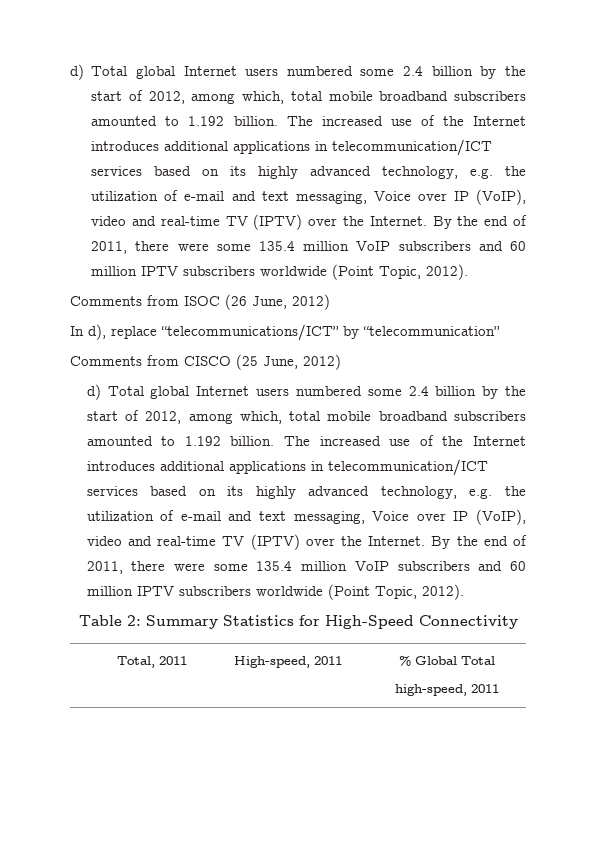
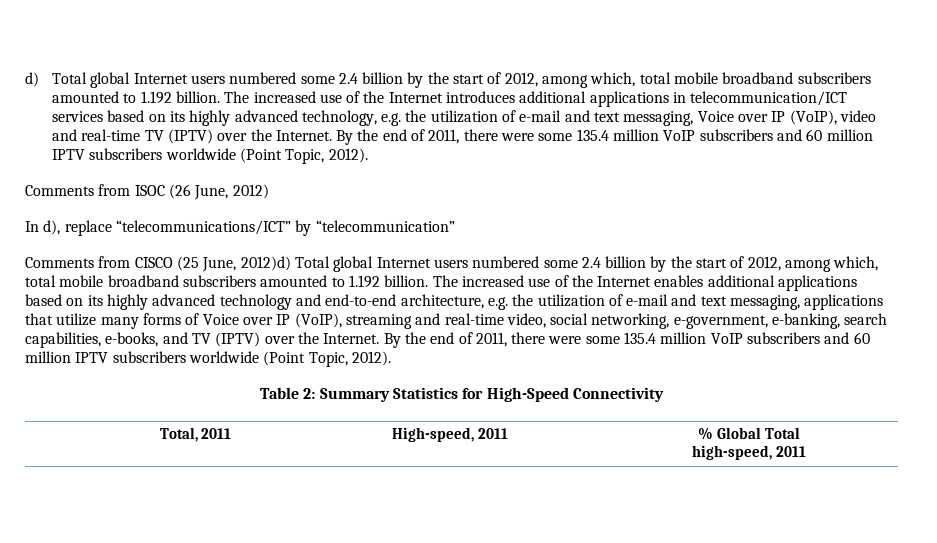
[303,354,341,370] [86,384,101,400] 2012) // d) -> [240,256,291,271] 2012)d)
[86,459,488,476] [86,486,526,499] [86,509,526,525] [86,536,217,546] introduces additional applications in telecommunication/ICT services based on its highly advanced technology, e.g. the utilization of e-mail and text messaging, Voice over IP (VoIP), video and real-time -> [654,275,858,291] [25,294,884,310] [25,313,888,329] [25,332,188,348] enables additional applications based on its highly advanced technology and end-to-end architecture, e.g. the utilization of e-mail and text messaging, applications that utilize many forms of Voice over IP (VoIP), streaming and real-time video, social networking, e-government, e-banking, search capabilities, e-books, and

